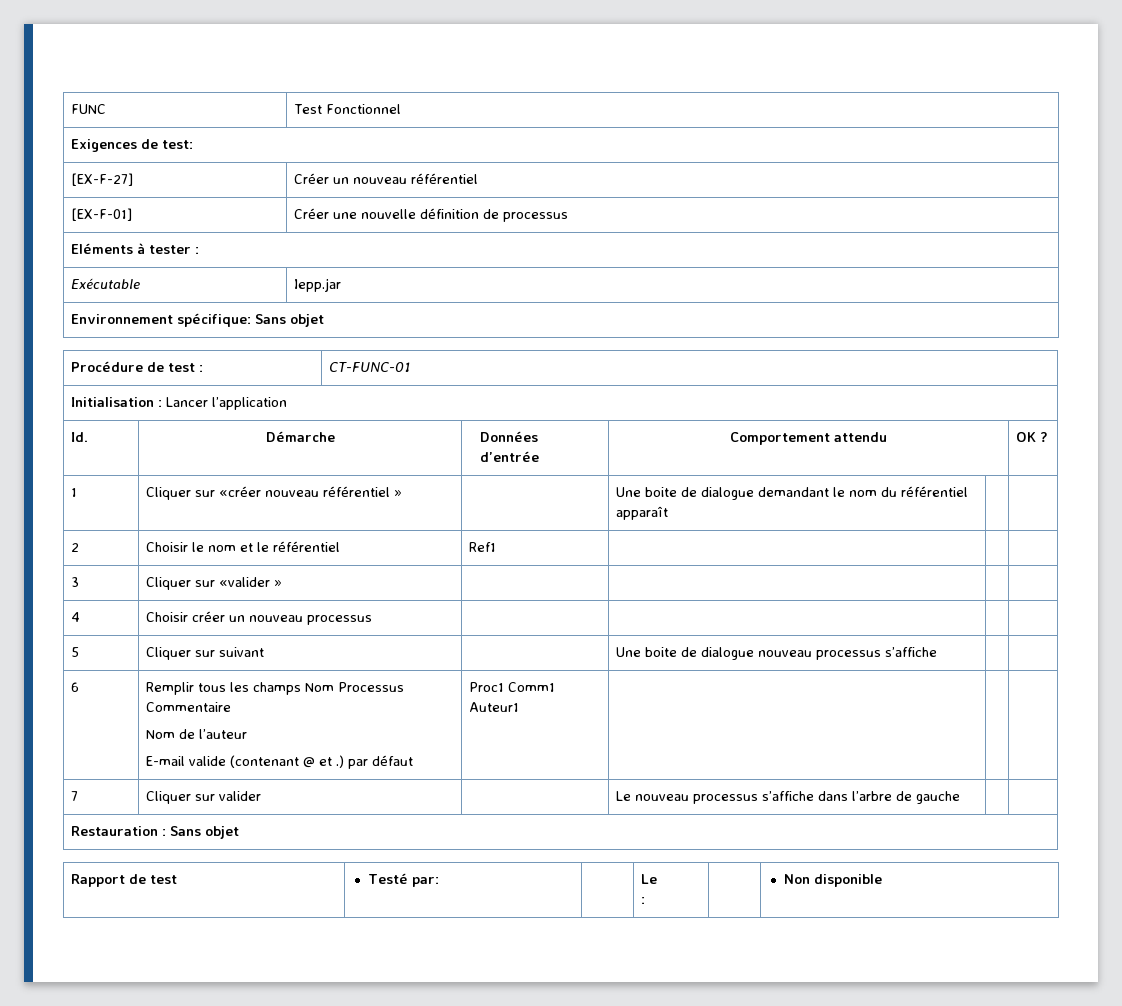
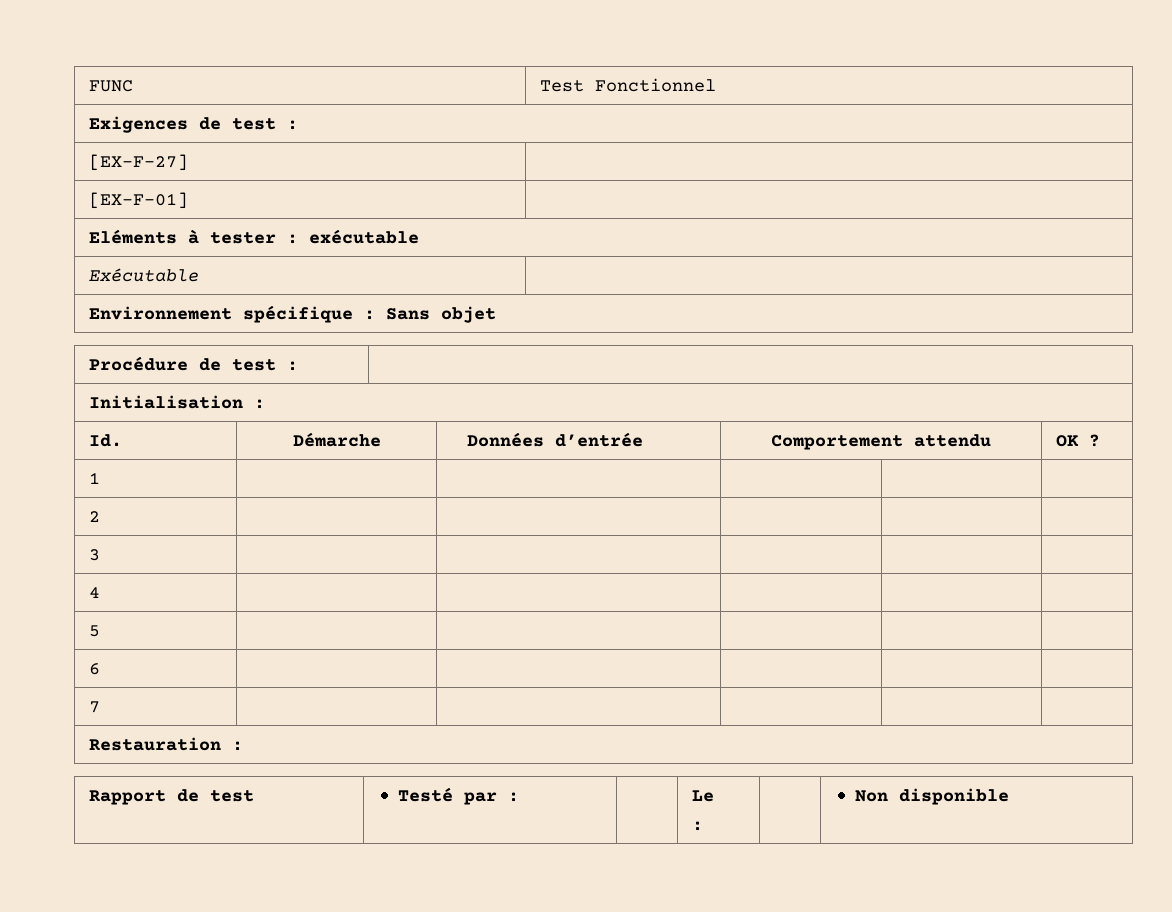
[162,140,194,149] test: -> [231,118,298,130] test :
[294,173,479,184] [71,208,133,221] [294,208,569,222] Créer un nouveau référentiel // [EX-F-01] | Créer une nouvelle définition de processus -> [88,192,188,209] // [EX-F-01] |
(200, 250) none -> [308,229,419,244] exécutable
[294,278,342,292] Iepp.jar -> (199, 275) none
[177,313,252,327] spécifique: -> [242,305,375,323] spécifique :
[329,362,411,372] CT-FUNC-01 -> (298, 366) none
[166,397,288,410] Lancer l’application -> (265, 404) none
[146,486,403,500] [616,486,969,500] [616,506,669,520] [71,543,80,552] [146,541,341,552] [469,542,497,552] [71,577,80,587] [146,577,283,590] [71,612,81,622] [146,611,373,625] [71,647,80,657] [146,647,265,660] [616,647,938,660] [71,682,80,692] [146,682,405,695] [146,702,232,712] [146,729,248,739] [146,755,414,769] [469,682,556,692] [469,702,520,712] [71,791,79,801] [146,791,262,804] [616,791,961,804] Cliquer sur «créer nouveau référentiel » | | Une boite de dialogue demandant le nom du référentiel apparaît | | // 2 | Choisir le nom et le référentiel | Ref1 | | | // 3 | Cliquer sur «valider » | | | | // 4 | Choisir créer un nouveau processus | | | | // 5 | Cliquer sur suivant | | Une boite de dialogue nouveau processus s’affiche | | // 6 | Remplir tous les champs Nom Processus Commentaire // Nom de l’auteur // E-mail valide (contenant @ et .) par défaut | Proc1 Comm1 Auteur1 | | | // 7 | Cliquer sur valider | | Le nouveau processus s’affiche dans l’arbre de gauche -> [88,511,100,522] [88,549,100,561] [88,587,100,598] [88,625,100,637] [88,663,100,675] [88,701,100,713] | | | | // 2 | | | | | // 3 | | | | | // 4 | | | | | // 5 | | | | | // 6 | | | | | // 7 | | |
[170,826,240,839] Sans objet -> (243, 746) none
[411,877,439,887] par: -> [463,792,519,805] par :

